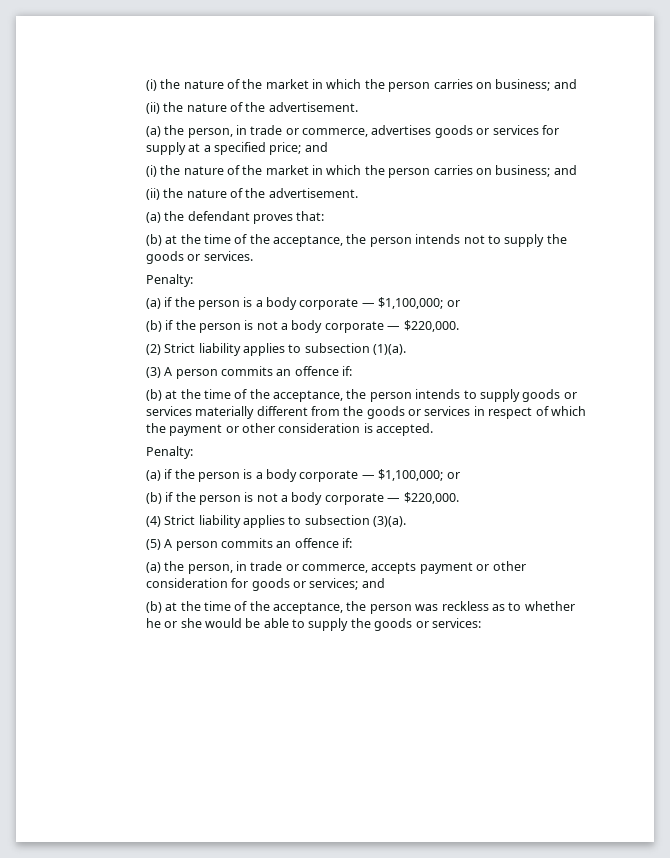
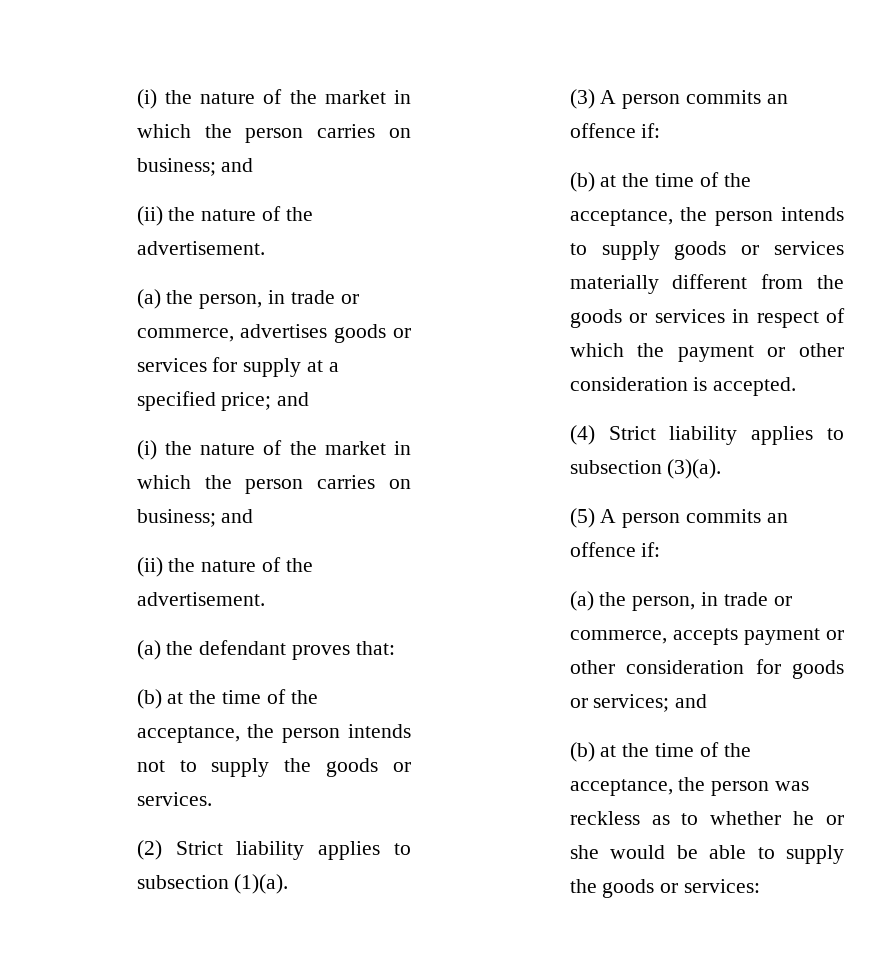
[145,274,193,287] [145,297,460,310] [145,320,459,333] // Penalty: // (a) if the person is a body corporate — $1,100,000; or // (b) if the person is not a body corporate — $220,000. -> (212, 799) none
[145,446,193,459] [145,469,460,482] [145,492,459,505] // Penalty: // (a) if the person is a body corporate — $1,100,000; or // (b) if the person is not a body corporate — $220,000. -> (797, 386) none

